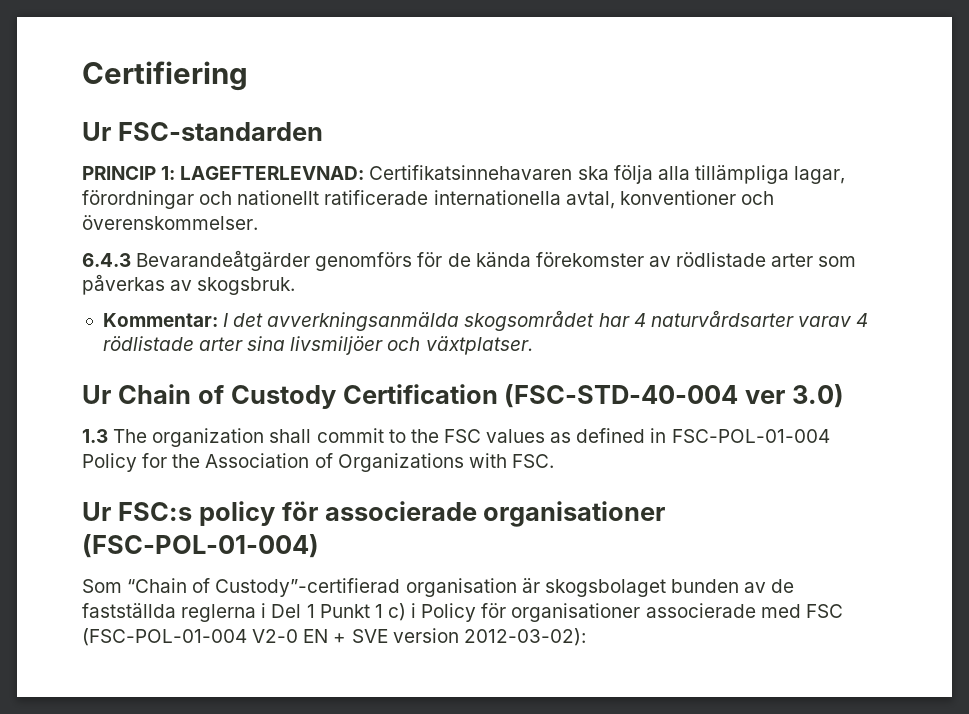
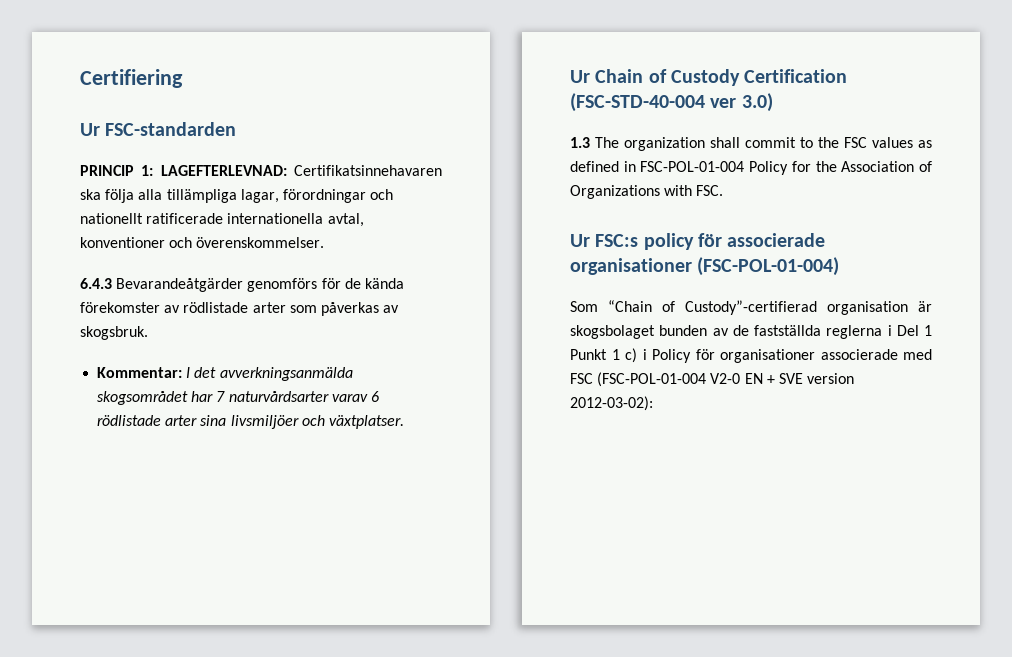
[633,313,646,327] 4 -> [216,391,226,402] 7
[856,313,869,327] 4 -> [370,391,379,402] 6

